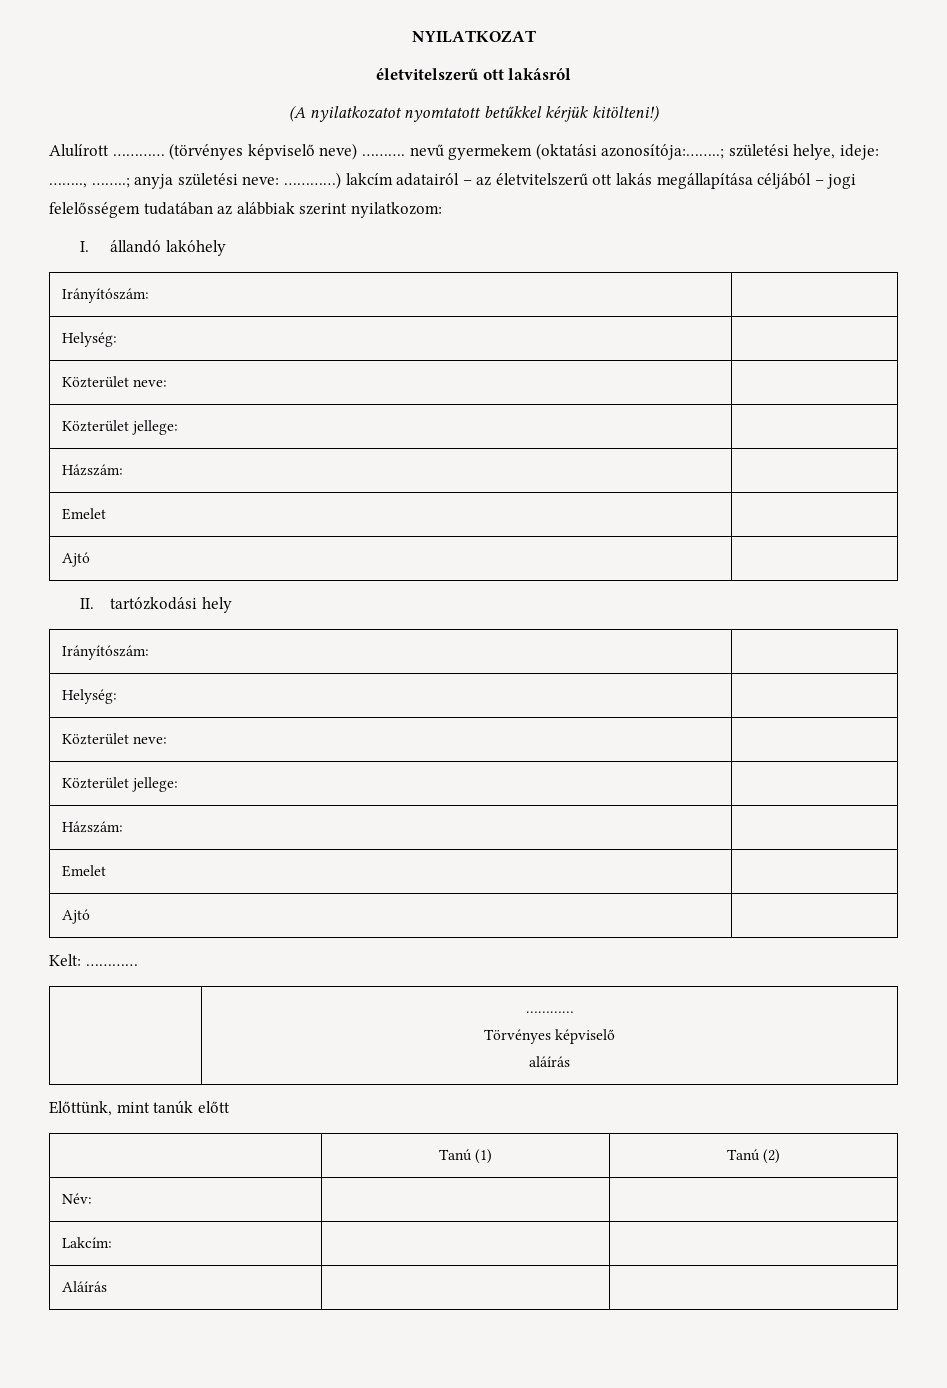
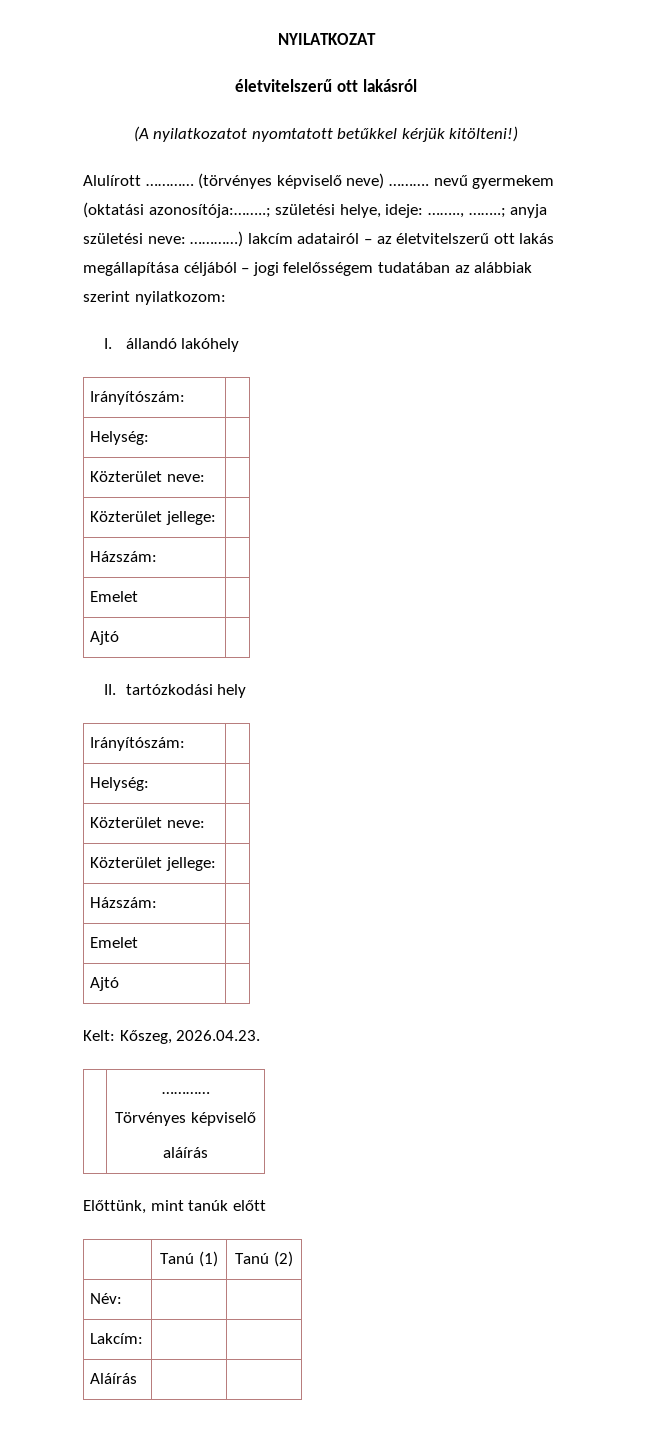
[85,964,138,966] ………… -> [119,1030,261,1044] Kőszeg, 2026.04.23.

